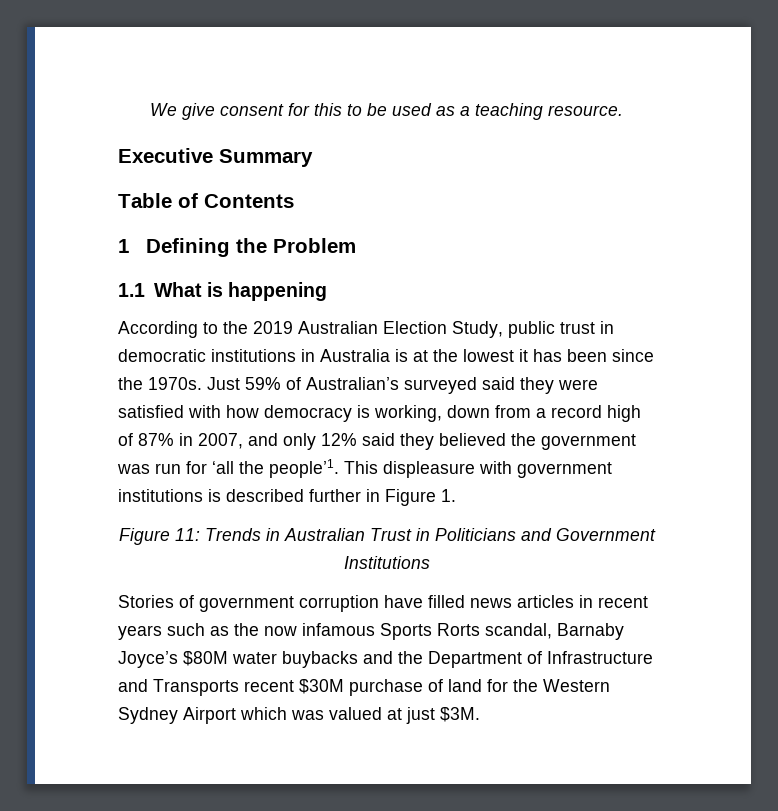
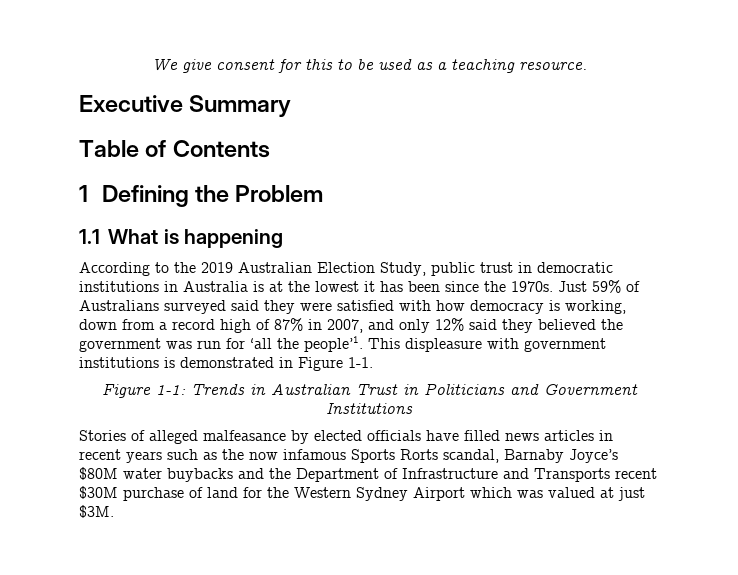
[306,377,399,390] Australian’s -> [79,300,159,311] Australians
[226,489,361,502] described further -> [180,357,274,368] demonstrated
[441,489,456,502] [118,528,200,545] 1. // Figure 11: -> [348,357,373,368] [101,384,186,398] 1-1. // Figure 1-1:
[199,595,379,612] government corruption -> [149,430,421,444] alleged malfeasance by elected officials

